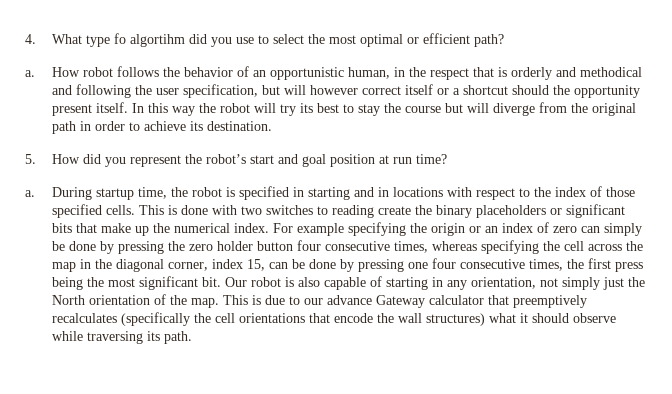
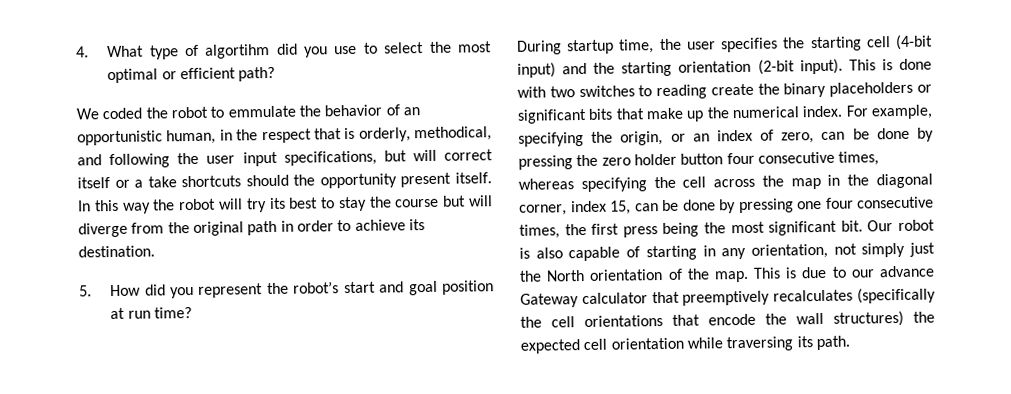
[113,33,126,44] fo -> [184,44,199,57] of
[25,66,159,77] a. How robot follows -> [76,105,296,120] We coded the robot to emmulate
[510,67,642,80] orderly and methodical -> [358,126,492,142] orderly, methodical,
[182,84,358,98] specification, but will however -> [242,149,437,167] input specifications, but will
[462,85,508,95] shortcut -> [147,175,242,188] take shortcuts
[25,190,35,197] a. -> (192, 313) none
[191,186,635,200] [51,204,135,218] robot is specified in starting and in locations with respect to the index of those specified cells. -> [686,34,933,53] [517,58,843,78] user specifies the starting cell (4-bit input) and the starting orientation (2-bit input).
[296,222,465,236] example specifying the origin -> [871,104,933,120] [518,130,664,147] example, specifying the origin,
[552,223,642,236] zero can simply -> [781,131,846,144] zero, can
[488,313,616,323] what it should observe -> [913,311,935,323] [520,337,684,354] the expected cell orientation

